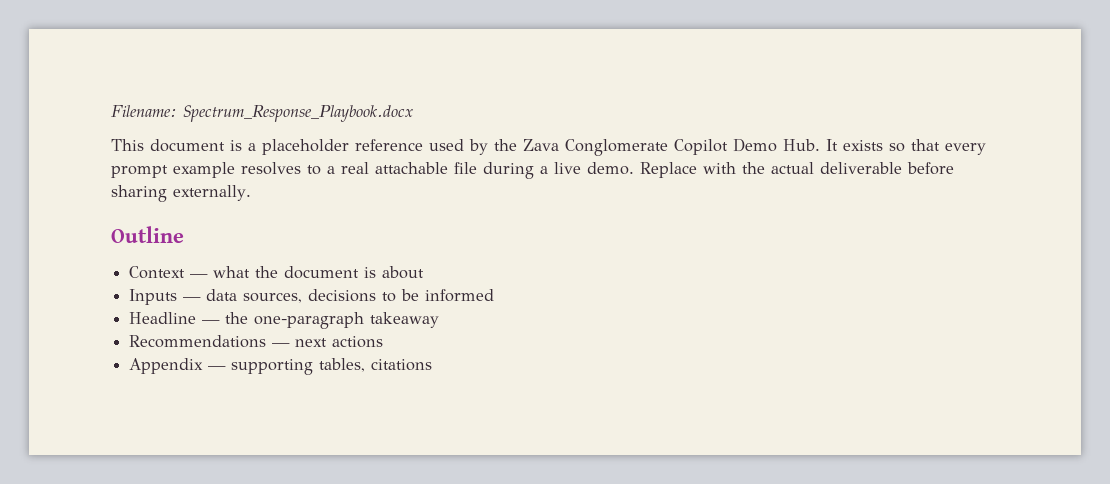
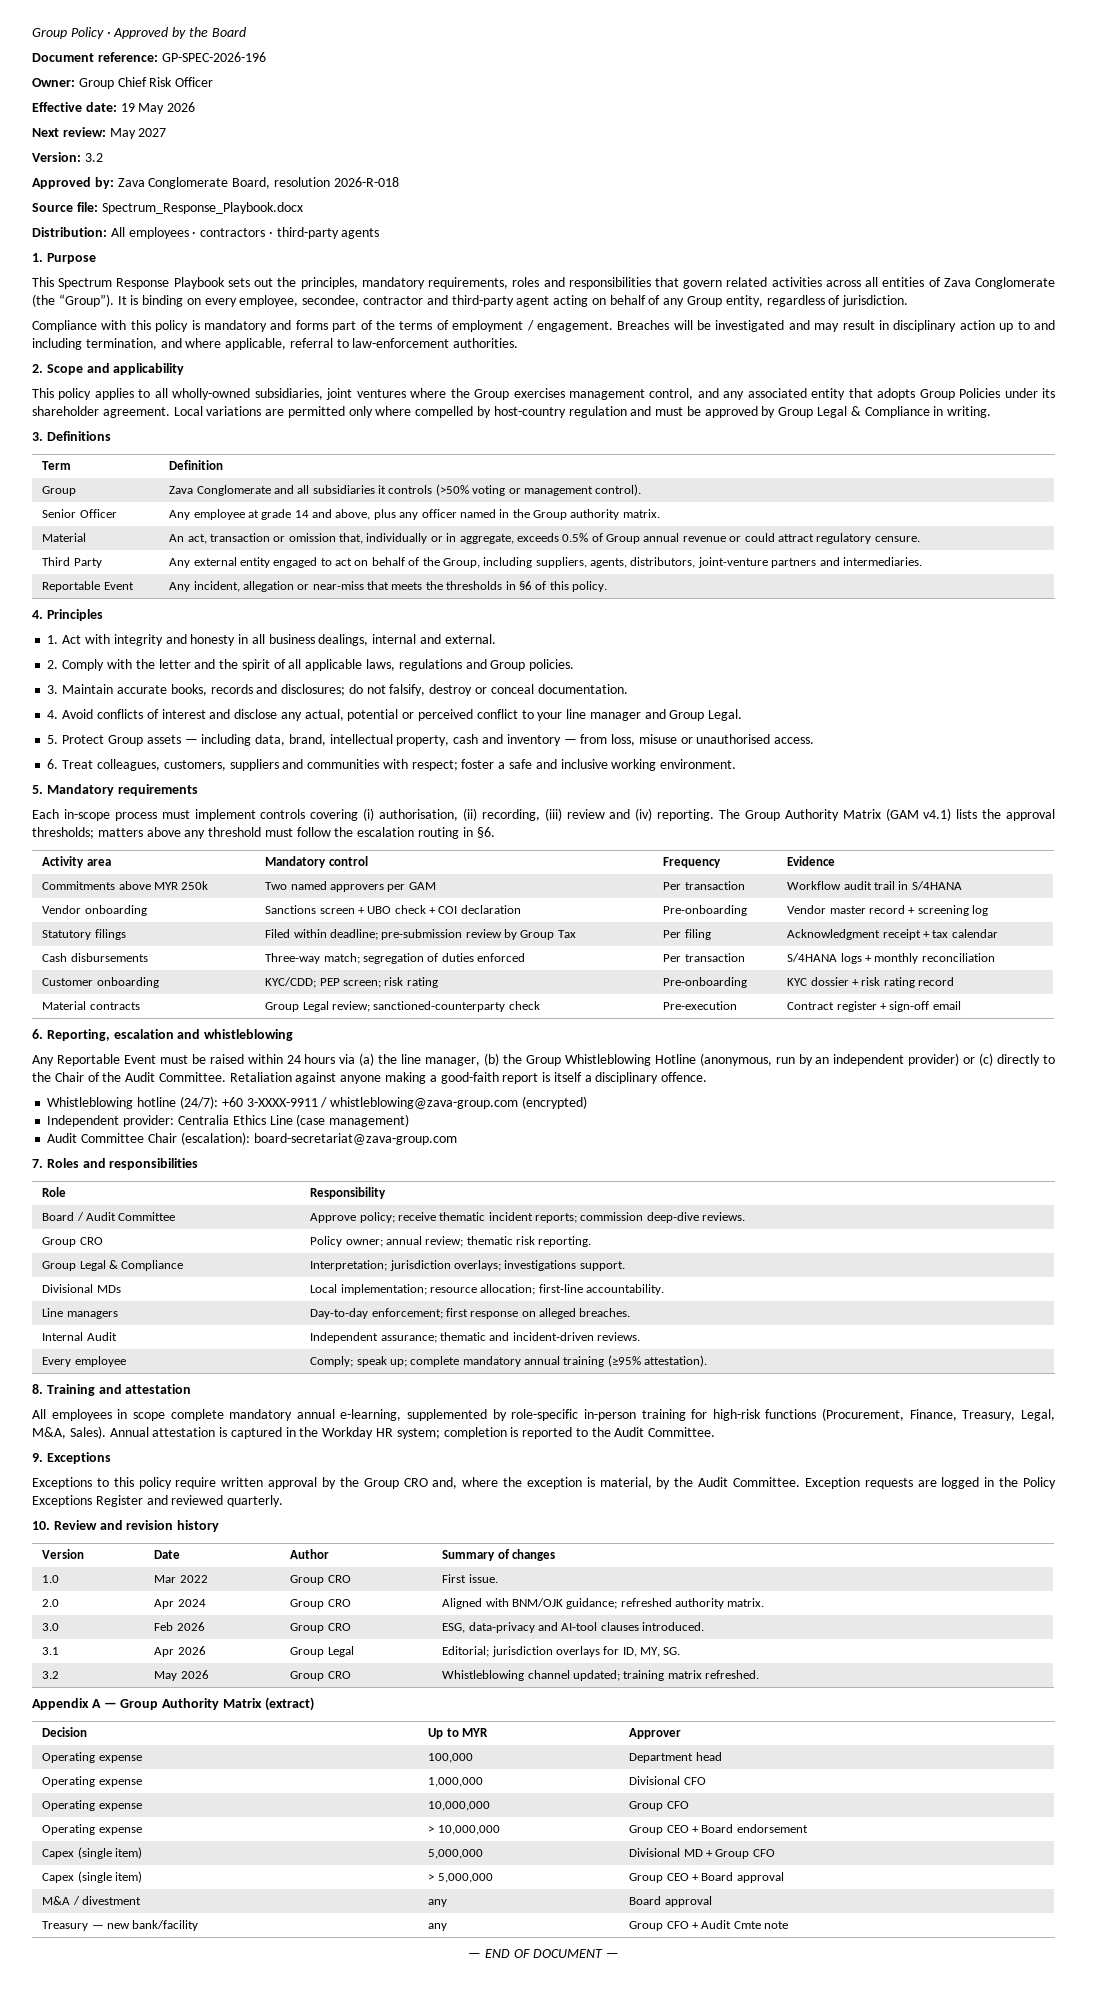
[111,105,413,122] [111,138,986,156] [111,162,954,179] [111,185,251,202] [111,226,184,243] [129,266,425,279] [129,289,495,305] [129,312,440,329] [129,335,384,348] [129,358,433,375] Filename: Spectrum_Response_Playbook.docx // This document is a placeholder reference used by the Zava Conglomerate Copilot Demo Hub. It exists so that every prompt example resolves to a real attachable file during a live demo. Replace with the actual deliverable before sharing externally. // Outline // Context — what the document is about // Inputs — data sources, decisions to be informed // Headline — the one-paragraph takeaway // Recommendations — next actions // Appendix — supporting tables, citations -> [32,27,246,39] [32,52,266,62] [32,77,214,89] [32,102,196,114] [32,127,167,139] [32,152,103,162] [32,177,399,189] [32,202,303,214] [32,227,380,239] [32,253,96,264] [32,277,1056,289] [32,294,909,307] [32,320,1055,332] [32,338,519,350] [32,363,185,375] [32,388,1056,400] [32,406,992,418] [32,431,111,441] [42,461,72,470] [169,460,224,470] [42,486,77,496] [169,484,642,496] [42,509,117,518] [169,509,660,520] [42,533,87,542] [169,533,920,544] [42,557,102,568] [169,557,922,568] [42,581,134,592] [169,581,608,592] [32,609,103,621] [47,634,496,646] [47,659,575,671] [47,684,628,696] [47,709,743,721] [47,734,815,746] [47,759,737,771] [32,784,198,796] [32,808,1055,821] [32,827,495,839] [42,856,111,868] [265,856,368,868] [663,857,722,868] [787,856,836,866] [42,881,209,890] [265,881,436,892] [663,881,745,890] [787,881,962,890] [42,905,147,916] [265,905,521,914] [663,905,748,916] [787,905,989,916] [42,929,126,940] [265,929,576,940] [663,929,711,940] [787,929,998,940] [42,953,148,962] [265,953,526,964] [663,953,745,962] [787,953,995,964] [42,977,159,988] [265,977,438,988] [663,977,748,988] [787,977,955,988] [42,1001,140,1010] [265,1001,540,1012] [663,1001,738,1010] [787,1001,961,1012] [32,1029,294,1041] [32,1053,1056,1066] [32,1072,708,1084] [47,1096,587,1109] [47,1114,410,1127] [47,1132,457,1145] [32,1158,199,1170] [42,1187,67,1197] [310,1187,387,1199] [42,1212,176,1221] [310,1212,746,1223] [42,1237,103,1247] [310,1236,592,1247] [42,1260,184,1271] [310,1260,625,1271] [42,1284,121,1293] [310,1284,665,1295] [42,1308,118,1319] [310,1308,631,1319] [42,1332,117,1341] [310,1332,641,1343] [42,1356,126,1367] [310,1355,708,1367] [32,1384,192,1396] [32,1408,1056,1421] [32,1426,716,1439] [32,1452,111,1464] [32,1477,1056,1489] [32,1495,284,1507] [32,1520,220,1532] [42,1549,85,1559] [154,1550,181,1559] [290,1549,330,1559] [442,1549,555,1561] [42,1575,60,1583] [154,1575,208,1583] [290,1575,351,1585] [442,1574,498,1583] [42,1599,60,1607] [154,1599,206,1609] [290,1599,351,1609] [442,1598,765,1609] [42,1623,60,1631] [154,1622,205,1631] [290,1623,351,1633] [442,1622,705,1633] [42,1647,60,1655] [154,1646,206,1657] [290,1646,354,1657] [442,1646,681,1657] [42,1671,60,1679] [154,1670,209,1681] [290,1671,351,1681] [442,1670,760,1681] [32,1697,314,1711] [42,1727,88,1737] [428,1728,488,1739] [629,1728,682,1739] [42,1752,142,1763] [428,1753,474,1763] [629,1752,722,1763] [42,1776,142,1787] [428,1777,484,1787] [629,1776,706,1785] [42,1800,142,1811] [428,1801,491,1811] [629,1801,689,1811] [42,1824,142,1835] [428,1825,500,1835] [629,1824,808,1835] [42,1847,142,1859] [428,1849,484,1859] [629,1848,775,1859] [42,1871,142,1883] [428,1873,493,1883] [629,1872,784,1883] [42,1896,141,1905] [428,1899,448,1907] [629,1896,712,1907] [42,1920,199,1931] [428,1923,448,1931] [629,1920,789,1931] [468,1949,619,1958] Group Policy · Approved by the Board // Document reference: GP-SPEC-2026-196 // Owner: Group Chief Risk Officer // Effective date: 19 May 2026 // Next review: May 2027 // Version: 3.2 // Approved by: Zava Conglomerate Board, resolution 2026-R-018 // Source file: Spectrum_Response_Playbook.docx // Distribution: All employees · contractors · third-party agents // 1. Purpose // This Spectrum Response Playbook sets out the principles, mandatory requirements, roles and responsibilities that govern related activities across all entities of Zava Conglomerate (the “Group”). It is binding on every employee, secondee, contractor and third-party agent acting on behalf of any Group entity, regardless of jurisdiction. // Compliance with this policy is mandatory and forms part of the terms of employment / engagement. Breaches will be investigated and may result in disciplinary action up to and including termination, and where applicable, referral to law-enforcement authorities. // 2. Scope and applicability // This policy applies to all wholly-owned subsidiaries, joint ventures where the Group exercises management control, and any associated entity that adopts Group Policies under its shareholder agreement. Local variations are permitted only where compelled by host-country regulation and must be approved by Group Legal & Compliance in writing. // 3. Definitions // Term | Definition // Group | Zava Conglomerate and all subsidiaries it controls (>50% voting or management control). // Senior Officer | Any employee at grade 14 and above, plus any officer named in the Group authority matrix. // Material | An act, transaction or omission that, individually or in aggregate, exceeds 0.5% of Group annual revenue or could attract regulatory censure. // Third Party | Any external entity engaged to act on behalf of the Group, including suppliers, agents, distributors, joint-venture partners and intermediaries. // Reportable Event | Any incident, allegation or near-miss that meets the thresholds in §6 of this policy. // 4. Principles // 1. Act with integrity and honesty in all business dealings, internal and external. // 2. Comply with the letter and the spirit of all applicable laws, regulations and Group policies. // 3. Maintain accurate books, records and disclosures; do not falsify, destroy or conceal documentation. // 4. Avoid conflicts of interest and disclose any actual, potential or perceived conflict to your line manager and Group Legal. // 5. Protect Group assets — including data, brand, intellectual property, cash and inventory — from loss, misuse or unauthorised access. // 6. Treat colleagues, customers, suppliers and communities with respect; foster a safe and inclusive working environment. // 5. Mandatory requirements // Each in-scope process must implement controls covering (i) authorisation, (ii) recording, (iii) review and (iv) reporting. The Group Authority Matrix (GAM v4.1) lists the approval thresholds; matters above any threshold must follow the escalation routing in §6. // Activity area | Mandatory control | Frequency | Evidence // Commitments above MYR 250k | Two named approvers per GAM | Per transaction | Workflow audit trail in S/4HANA // Vendor onboarding | Sanctions screen + UBO check + COI declaration | Pre-onboarding | Vendor master record + screening log // Statutory filings | Filed within deadline; pre-submission review by Group Tax | Per filing | Acknowledgment receipt + tax calendar // Cash disbursements | Three-way match; segregation of duties enforced | Per transaction | S/4HANA logs + monthly reconciliation // Customer onboarding | KYC/CDD; PEP screen; risk rating | Pre-onboarding | KYC dossier + risk rating record // Material contracts | Group Legal review; sanctioned-counterparty check | Pre-execution | Contract register + sign-off email // 6. Reporting, escalation and whistleblowing // Any Reportable Event must be raised within 24 hours via (a) the line manager, (b) the Group Whistleblowing Hotline (anonymous, run by an independent provider) or (c) directly to the Chair of the Audit Committee. Retaliation against anyone making a good-faith report is itself a disciplinary offence. // Whistleblowing hotline (24/7): +60 3-XXXX-9911 / whistleblowing@zava-group.com (encrypted) // Independent provider: Centralia Ethics Line (case management) // Audit Committee Chair (escalation): board-secretariat@zava-group.com // 7. Roles and responsibilities // Role | Responsibility // Board / Audit Committee | Approve policy; receive thematic incident reports; commission deep-dive reviews. // Group CRO | Policy owner; annual review; thematic risk reporting. // Group Legal & Compliance | Interpretation; jurisdiction overlays; investigations support. // Divisional MDs | Local implementation; resource allocation; first-line accountability. // Line managers | Day-to-day enforcement; first response on alleged breaches. // Internal Audit | Independent assurance; thematic and incident-driven reviews. // Every employee | Comply; speak up; complete mandatory annual training (≥95% attestation). // 8. Training and attestation // All employees in scope complete mandatory annual e-learning, supplemented by role-specific in-person training for high-risk functions (Procurement, Finance, Treasury, Legal, M&A, Sales). Annual attestation is captured in the Workday HR system; completion is reported to the Audit Committee. // 9. Exceptions // Exceptions to this policy require written approval by the Group CRO and, where the exception is material, by the Audit Committee. Exception requests are logged in the Policy Exceptions Register and reviewed quarterly. // 10. Review and revision history // Version | Date | Author | Summary of changes // 1.0 | Mar 2022 | Group CRO | First issue. // 2.0 | Apr 2024 | Group CRO | Aligned with BNM/OJK guidance; refreshed authority matrix. // 3.0 | Feb 2026 | Group CRO | ESG, data-privacy and AI-tool clauses introduced. // 3.1 | Apr 2026 | Group Legal | Editorial; jurisdiction overlays for ID, MY, SG. // 3.2 | May 2026 | Group CRO | Whistleblowing channel updated; training matrix refreshed. // Appendix A — Group Authority Matrix (extract) // Decision | Up to MYR | Approver // Operating expense | 100,000 | Department head // Operating expense | 1,000,000 | Divisional CFO // Operating expense | 10,000,000 | Group CFO // Operating expense | > 10,000,000 | Group CEO + Board endorsement // Capex (single item) | 5,000,000 | Divisional MD + Group CFO // Capex (single item) | > 5,000,000 | Group CEO + Board approval // M&A / divestment | any | Board approval // Treasury — new bank/facility | any | Group CFO + Audit Cmte note // — END OF DOCUMENT —

